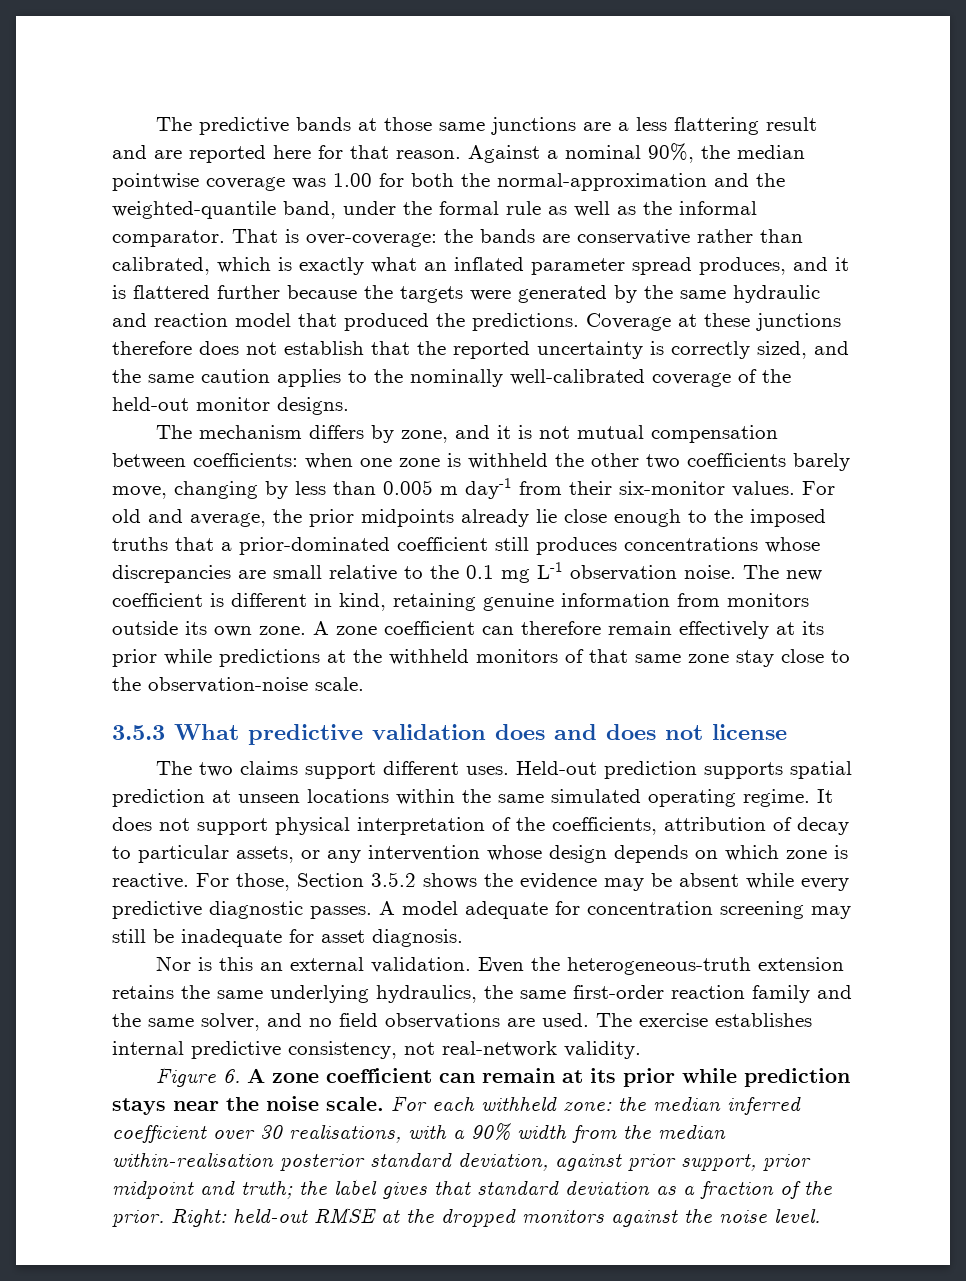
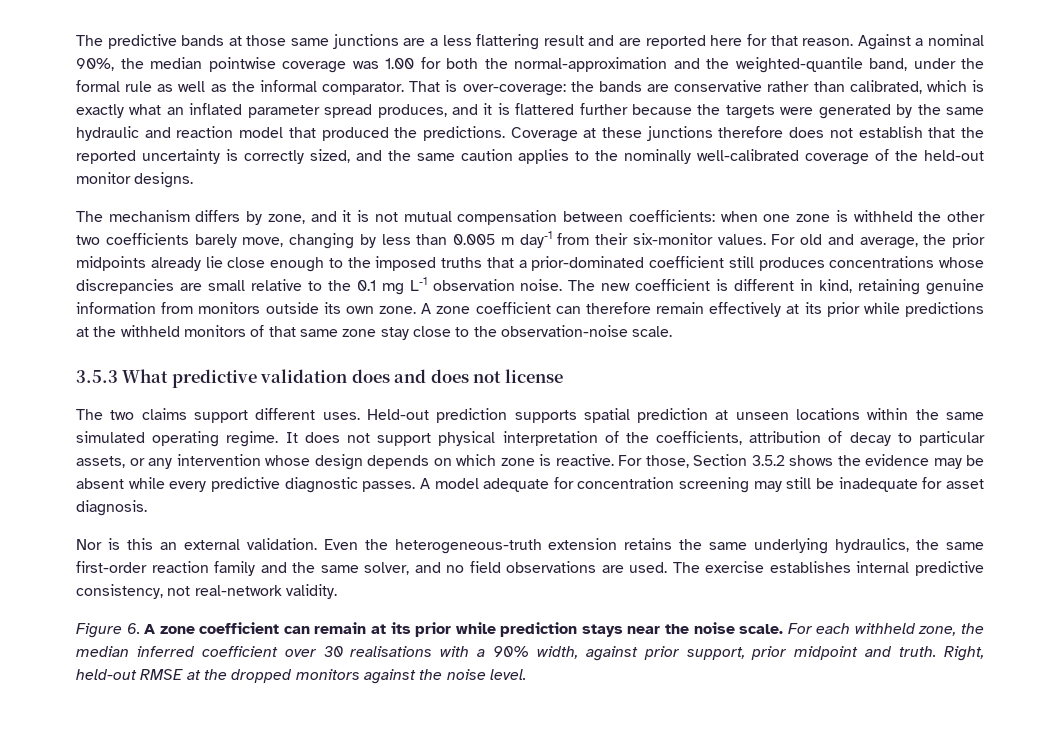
[563,1102,612,1111] zone: -> [918,626,957,636] zone,
[289,1124,401,1143] realisations, -> [350,646,433,657] realisations
[517,1124,726,1143] [112,1152,548,1171] width from the median within-realisation posterior standard deviation, -> [536,646,578,659] width,
[241,1179,832,1199] [112,1208,227,1227] truth; the label gives that standard deviation as a fraction of the prior. Right: -> [899,646,984,661] truth. Right,

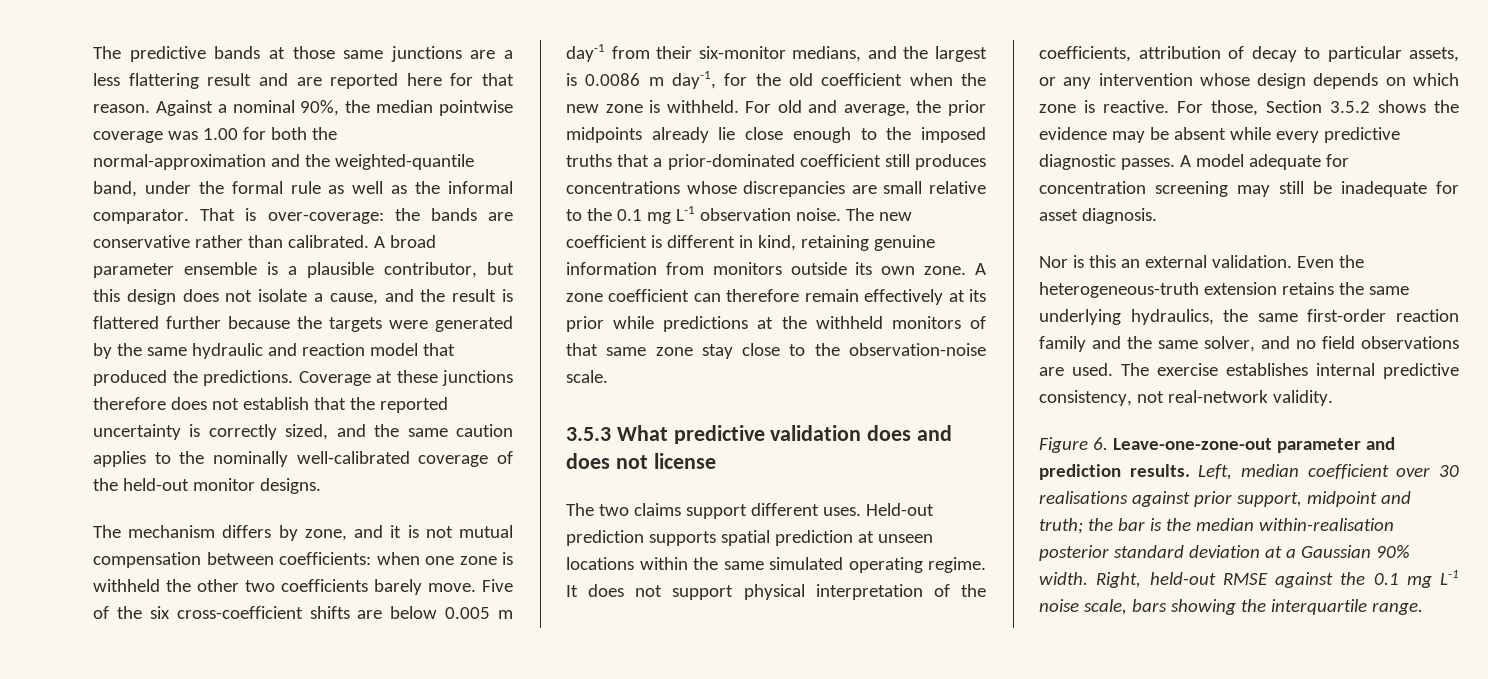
[849,80,984,94] [76,103,493,118] calibrated, which is exactly what an inflated parameter spread produces, and it -> [287,235,436,248] [93,262,514,278] [93,289,497,305] calibrated. A broad parameter ensemble is a plausible contributor, but this design does not isolate a cause, and the result
[242,233,448,249] move, changing by less than -> [428,579,513,592] [93,606,438,619] move. Five of the six cross-coefficient shifts are below
[717,234,766,245] values. -> [792,46,987,62] [566,71,986,89] [566,100,739,113] medians, and the largest is 0.0086 m day-1, for the old coefficient when the new zone is withheld.
[144,622,984,637] [76,646,578,659] A zone coefficient can remain at its prior while prediction stays near the noise scale. For each withheld zone, the median inferred coefficient over 30 realisations with a 90% width, -> [1112,437,1395,453] [1039,464,1459,480] [1039,491,1128,504] Leave-one-zone-out parameter and prediction results. Left, median coefficient over 30 realisations
[751,646,788,660] prior -> (1302, 499) none
[899,646,984,661] [76,669,526,684] truth. Right, held-out RMSE at the dropped monitors against the noise level. -> [1039,518,1394,534] [1039,545,1410,561] [1039,570,1459,588] [1039,599,1423,615] truth; the bar is the median within-realisation posterior standard deviation at a Gaussian 90% width. Right, held-out RMSE against the 0.1 mg L-1 noise scale, bars showing the interquartile range.

